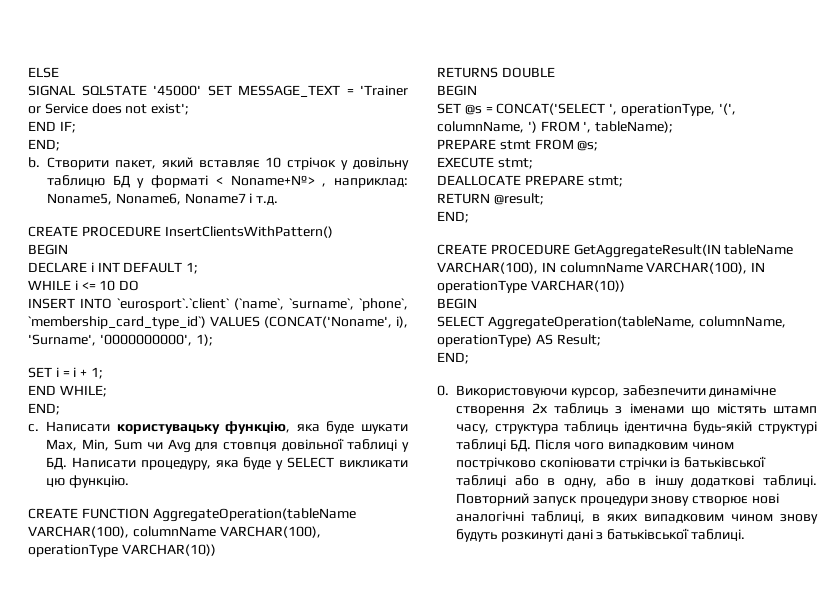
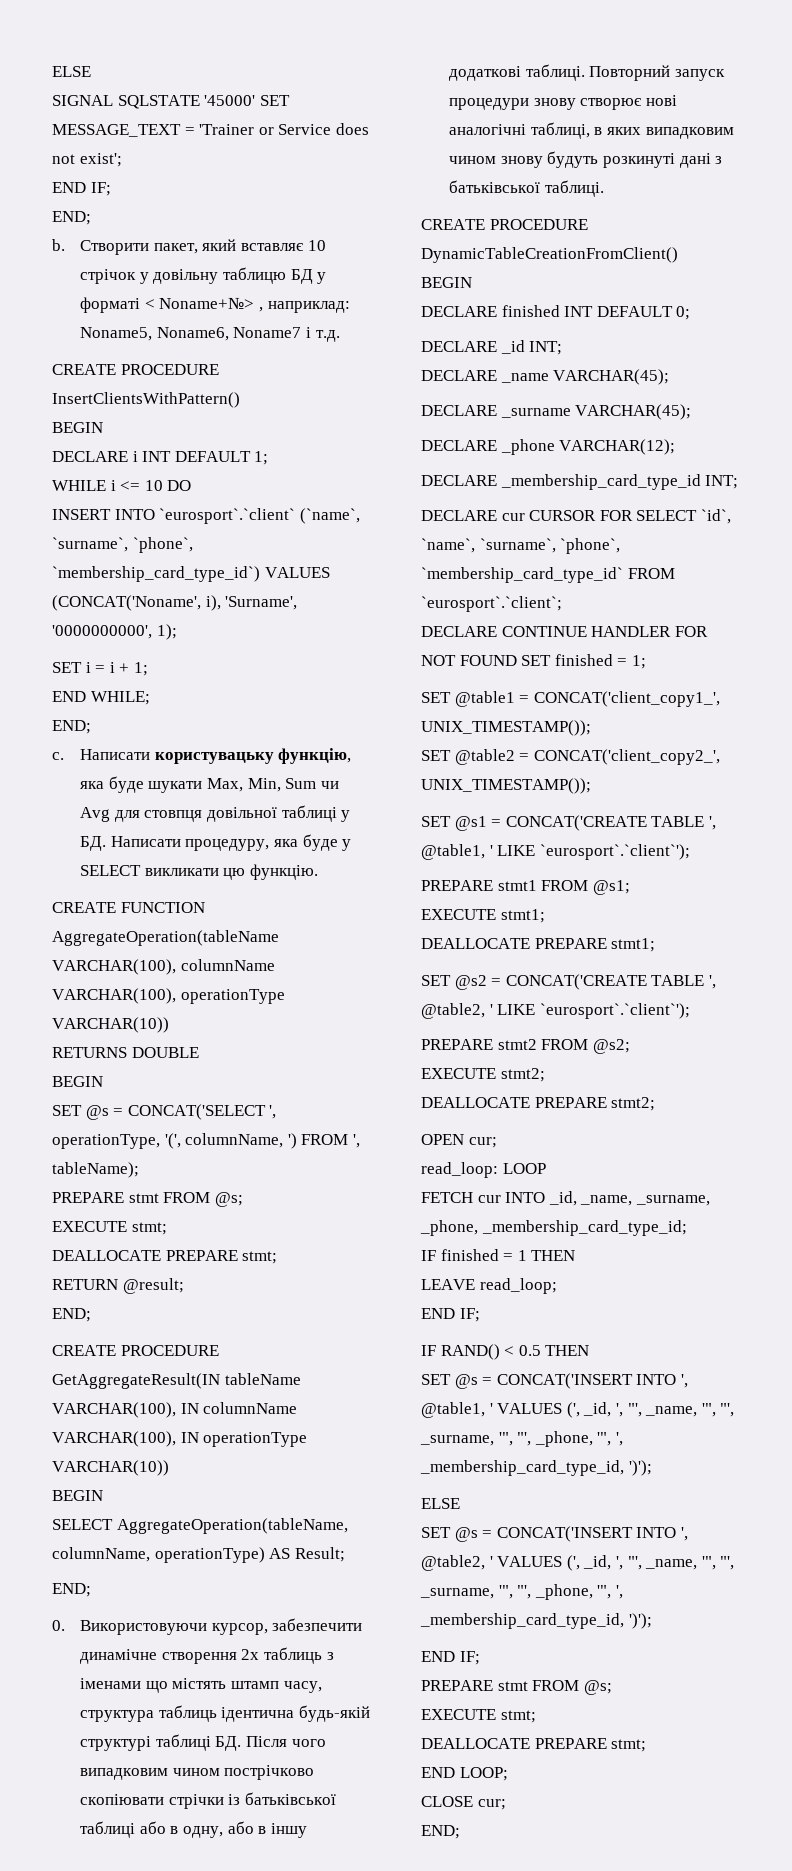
(745, 535) none -> [421,219,588,230] [421,247,678,263] [421,277,472,288] [421,305,691,320] [421,340,563,355] [421,369,670,385] [421,404,692,420] [421,439,676,455] [421,474,739,490] [421,509,731,524] [421,538,621,554] [421,567,675,583] [421,596,562,612] [421,626,708,637] [421,654,646,669] [421,691,720,707] [421,720,591,736] [421,749,720,765] [421,778,591,794] [421,815,716,831] [421,844,690,860] [421,880,630,895] [421,909,545,923] [421,938,656,952] [421,974,716,990] [421,1003,690,1019] [421,1039,630,1054] [421,1068,545,1082] [421,1097,656,1111] [421,1134,497,1148] [421,1162,546,1178] [421,1191,710,1206] [420,1220,687,1236] [421,1249,576,1261] [421,1278,557,1294] [421,1308,480,1322] [421,1344,590,1360] [421,1373,688,1389] [421,1402,735,1418] [420,1431,623,1447] [420,1460,652,1476] [421,1498,460,1509] [421,1526,688,1542] [421,1555,735,1571] [420,1584,623,1600] [420,1613,652,1629] [421,1651,480,1665] [421,1680,612,1695] [421,1709,536,1723] [421,1738,647,1752] [421,1767,508,1781] [421,1796,506,1810] [421,1825,460,1839] // CREATE PROCEDURE DynamicTableCreationFromClient() // BEGIN // DECLARE finished INT DEFAULT 0; // DECLARE _id INT; // DECLARE _name VARCHAR(45); // DECLARE _surname VARCHAR(45); // DECLARE _phone VARCHAR(12); // DECLARE _membership_card_type_id INT; // DECLARE cur CURSOR FOR SELECT `id`, `name`, `surname`, `phone`, `membership_card_type_id` FROM `eurosport`.`client`; // DECLARE CONTINUE HANDLER FOR NOT FOUND SET finished = 1; // SET @table1 = CONCAT('client_copy1_', UNIX_TIMESTAMP()); // SET @table2 = CONCAT('client_copy2_', UNIX_TIMESTAMP()); // SET @s1 = CONCAT('CREATE TABLE ', @table1, ' LIKE `eurosport`.`client`'); // PREPARE stmt1 FROM @s1; // EXECUTE stmt1; // DEALLOCATE PREPARE stmt1; // SET @s2 = CONCAT('CREATE TABLE ', @table2, ' LIKE `eurosport`.`client`'); // PREPARE stmt2 FROM @s2; // EXECUTE stmt2; // DEALLOCATE PREPARE stmt2; // OPEN cur; // read_loop: LOOP // FETCH cur INTO _id, _name, _surname, _phone, _membership_card_type_id; // IF finished = 1 THEN // LEAVE read_loop; // END IF; // IF RAND() < 0.5 THEN // SET @s = CONCAT('INSERT INTO ', @table1, ' VALUES (', _id, ', "', _name, '", "', _surname, '", "', _phone, '", ', _membership_card_type_id, ')'); // ELSE // SET @s = CONCAT('INSERT INTO ', @table2, ' VALUES (', _id, ', "', _name, '", "', _surname, '", "', _phone, '", ', _membership_card_type_id, ')'); // END IF; // PREPARE stmt FROM @s; // EXECUTE stmt; // DEALLOCATE PREPARE stmt; // END LOOP; // CLOSE cur; // END;

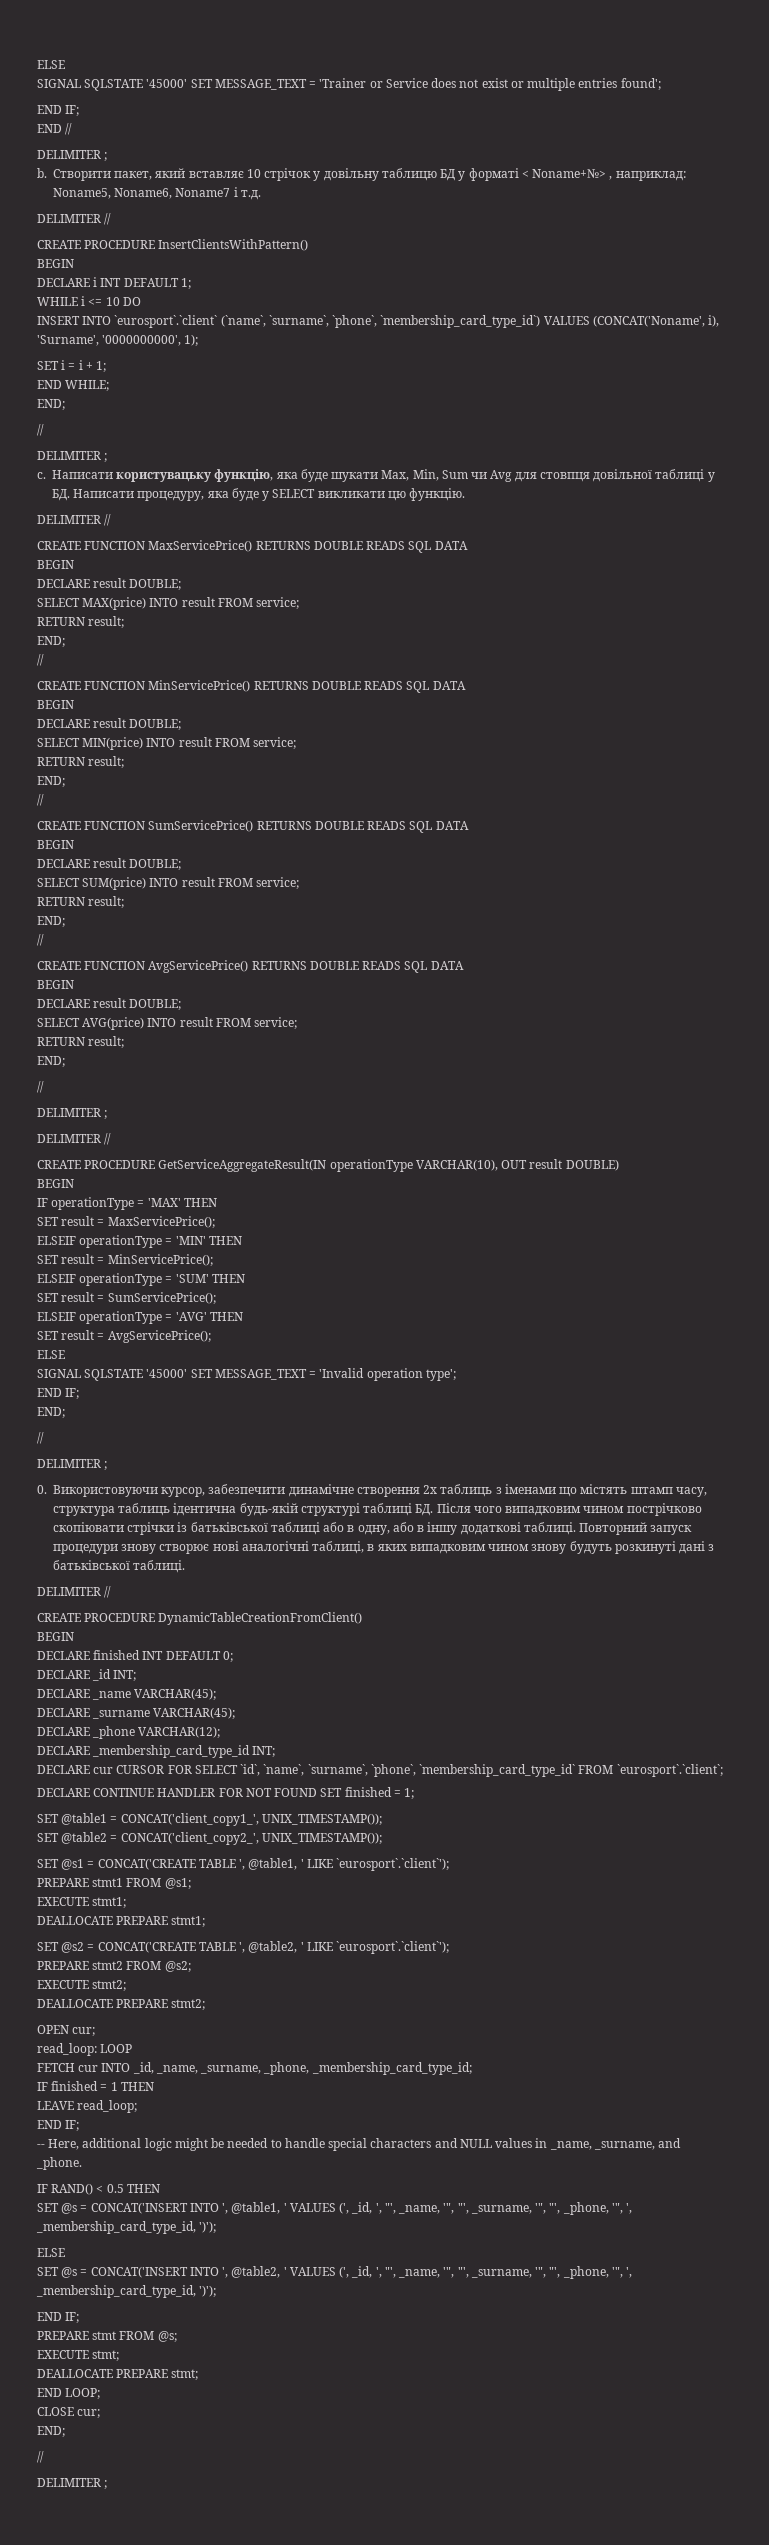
[79,153,122,167] [52,182,111,196] [52,211,91,225] exist'; // END IF; // END; -> [481,78,661,91] [37,105,80,116] [37,123,73,135] [37,150,108,161] exist or multiple entries found'; // END IF; // END // // DELIMITER ;
(340, 336) none -> [37,213,112,225] // DELIMITER //
(91, 727) none -> [37,424,44,436] [37,451,108,462] // // // DELIMITER ;
[52,902,205,913] [52,930,279,946] [52,959,275,975] [52,988,285,1004] [52,1017,169,1033] [52,1047,199,1058] [52,1076,103,1087] [52,1104,277,1120] [52,1133,360,1149] [52,1162,139,1178] [52,1192,243,1207] [52,1221,167,1235] [52,1250,278,1264] [52,1278,184,1294] [52,1308,91,1322] [52,1345,219,1356] [52,1373,301,1389] [52,1402,298,1418] [52,1431,308,1447] [52,1460,169,1476] [52,1490,103,1501] [52,1518,348,1534] [52,1547,345,1563] [52,1583,91,1597] // CREATE FUNCTION AggregateOperation(tableName VARCHAR(100), columnName VARCHAR(100), operationType VARCHAR(10)) // RETURNS DOUBLE // BEGIN // SET @s = CONCAT('SELECT ', operationType, '(', columnName, ') FROM ', tableName); // PREPARE stmt FROM @s; // EXECUTE stmt; // DEALLOCATE PREPARE stmt; // RETURN @result; // END; // CREATE PROCEDURE GetAggregateResult(IN tableName VARCHAR(100), IN columnName VARCHAR(100), IN operationType VARCHAR(10)) // BEGIN // SELECT AggregateOperation(tableName, columnName, operationType) AS Result; // END; -> [37,514,112,526] [37,540,468,553] [37,560,74,569] [37,578,182,590] [37,597,300,610] [37,616,125,628] [37,636,65,647] [37,654,44,666] [37,680,466,693] [37,700,74,709] [37,718,182,730] [37,737,297,750] [37,756,125,768] [37,776,65,787] [37,794,44,806] [37,820,469,833] [37,840,74,849] [37,858,182,870] [37,877,300,890] [37,896,125,908] [37,916,65,927] [37,934,44,946] [37,960,464,973] [37,980,74,989] [37,998,182,1010] [37,1017,298,1030] [37,1036,125,1048] [37,1056,65,1067] [37,1081,44,1093] [37,1108,108,1119] [37,1133,112,1145] [37,1159,619,1172] [37,1179,74,1188] [37,1197,217,1210] [37,1216,215,1228] [37,1235,242,1248] [37,1254,213,1266] [37,1273,245,1286] [37,1292,216,1304] [37,1311,243,1324] [37,1330,211,1343] [37,1350,65,1359] [37,1368,456,1381] [37,1388,80,1399] [37,1407,65,1418] [37,1432,44,1444] [37,1459,108,1470] // DELIMITER // // CREATE FUNCTION MaxServicePrice() RETURNS DOUBLE READS SQL DATA // BEGIN // DECLARE result DOUBLE; // SELECT MAX(price) INTO result FROM service; // RETURN result; // END; // // // CREATE FUNCTION MinServicePrice() RETURNS DOUBLE READS SQL DATA // BEGIN // DECLARE result DOUBLE; // SELECT MIN(price) INTO result FROM service; // RETURN result; // END; // // // CREATE FUNCTION SumServicePrice() RETURNS DOUBLE READS SQL DATA // BEGIN // DECLARE result DOUBLE; // SELECT SUM(price) INTO result FROM service; // RETURN result; // END; // // // CREATE FUNCTION AvgServicePrice() RETURNS DOUBLE READS SQL DATA // BEGIN // DECLARE result DOUBLE; // SELECT AVG(price) INTO result FROM service; // RETURN result; // END; // // // DELIMITER ; // DELIMITER // // CREATE PROCEDURE GetServiceAggregateResult(IN operationType VARCHAR(10), OUT result DOUBLE) // BEGIN // IF operationType = 'MAX' THEN // SET result = MaxServicePrice(); // ELSEIF operationType = 'MIN' THEN // SET result = MinServicePrice(); // ELSEIF operationType = 'SUM' THEN // SET result = SumServicePrice(); // ELSEIF operationType = 'AVG' THEN // SET result = AvgServicePrice(); // ELSE // SIGNAL SQLSTATE '45000' SET MESSAGE_TEXT = 'Invalid operation type'; // END IF; // END; // // // DELIMITER ;
(604, 188) none -> [37,1586,112,1598] // DELIMITER //
(480, 1315) none -> [37,2138,682,2151] [36,2157,82,2170] // -- Here, additional logic might be needed to handle special characters and NULL values in _name, _surname, and _phone.
(460, 1832) none -> [37,2451,44,2463] [37,2478,108,2489] // // // DELIMITER ;

